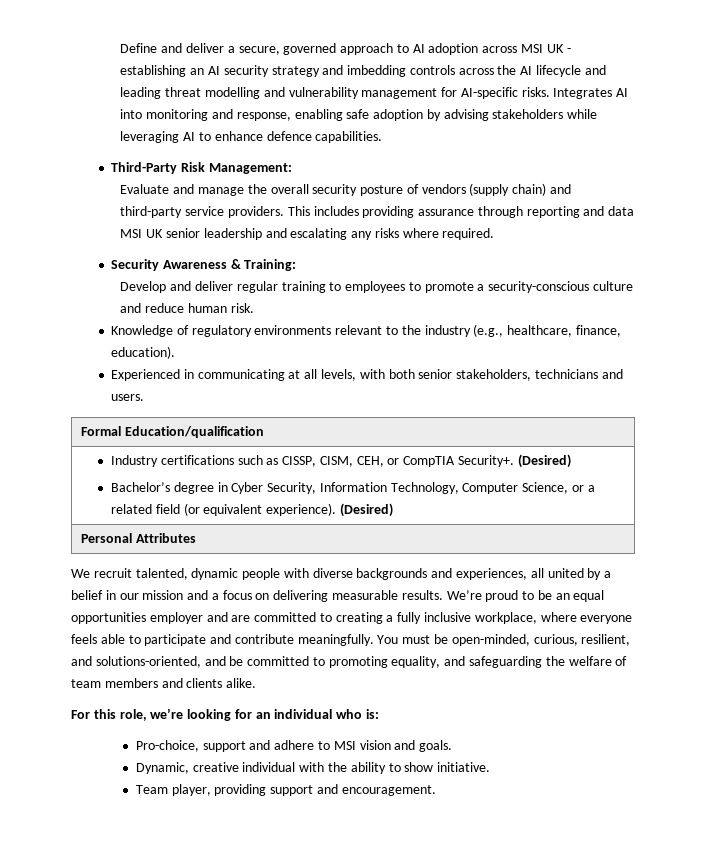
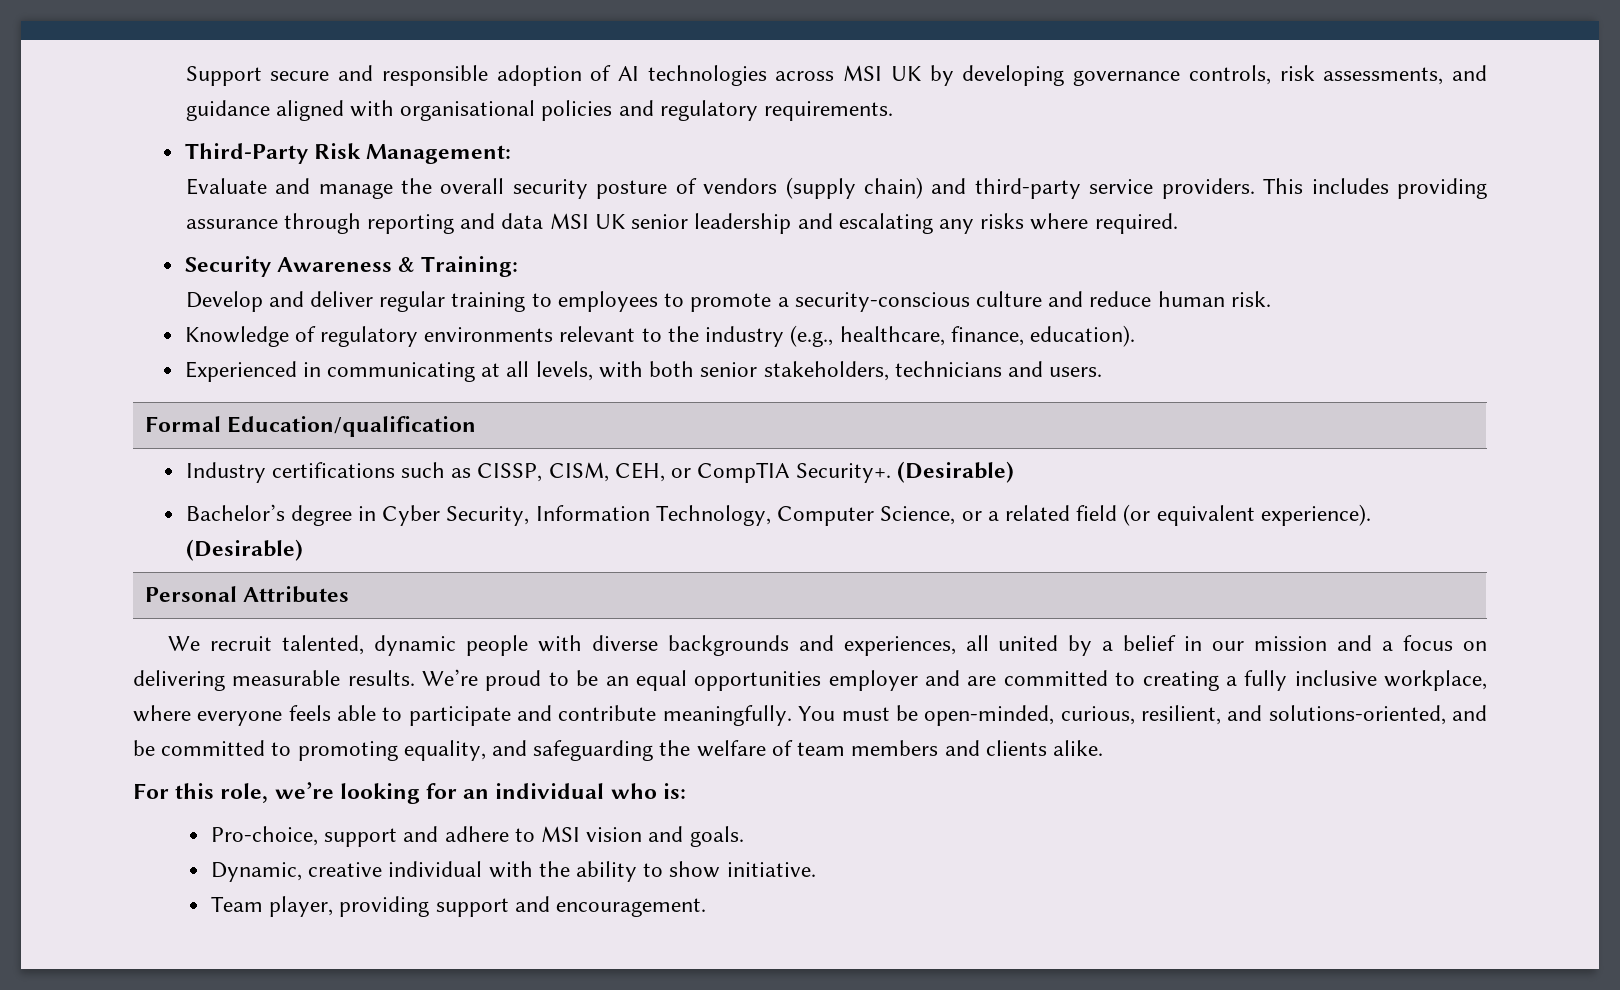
[120,43,571,55] [120,65,606,77] [120,87,629,99] [120,109,598,121] [120,131,383,143] Define and deliver a secure, governed approach to AI adoption across MSI UK - establishing an AI security strategy and imbedding controls across the AI lifecycle and leading threat modelling and vulnerability management for AI-specific risks. Integrates AI into monitoring and response, enabling safe adoption by advising stakeholders while leveraging AI to enhance defence capabilities. -> [185,65,1487,86] [185,100,894,121] Support secure and responsible adoption of AI technologies across MSI UK by developing governance controls, risk assessments, and guidance aligned with organisational policies and regulatory requirements.
[517,454,571,468] (Desired) -> [896,461,1014,483] (Desirable)
[339,503,393,517] (Desired) -> [185,539,303,561] (Desirable)

